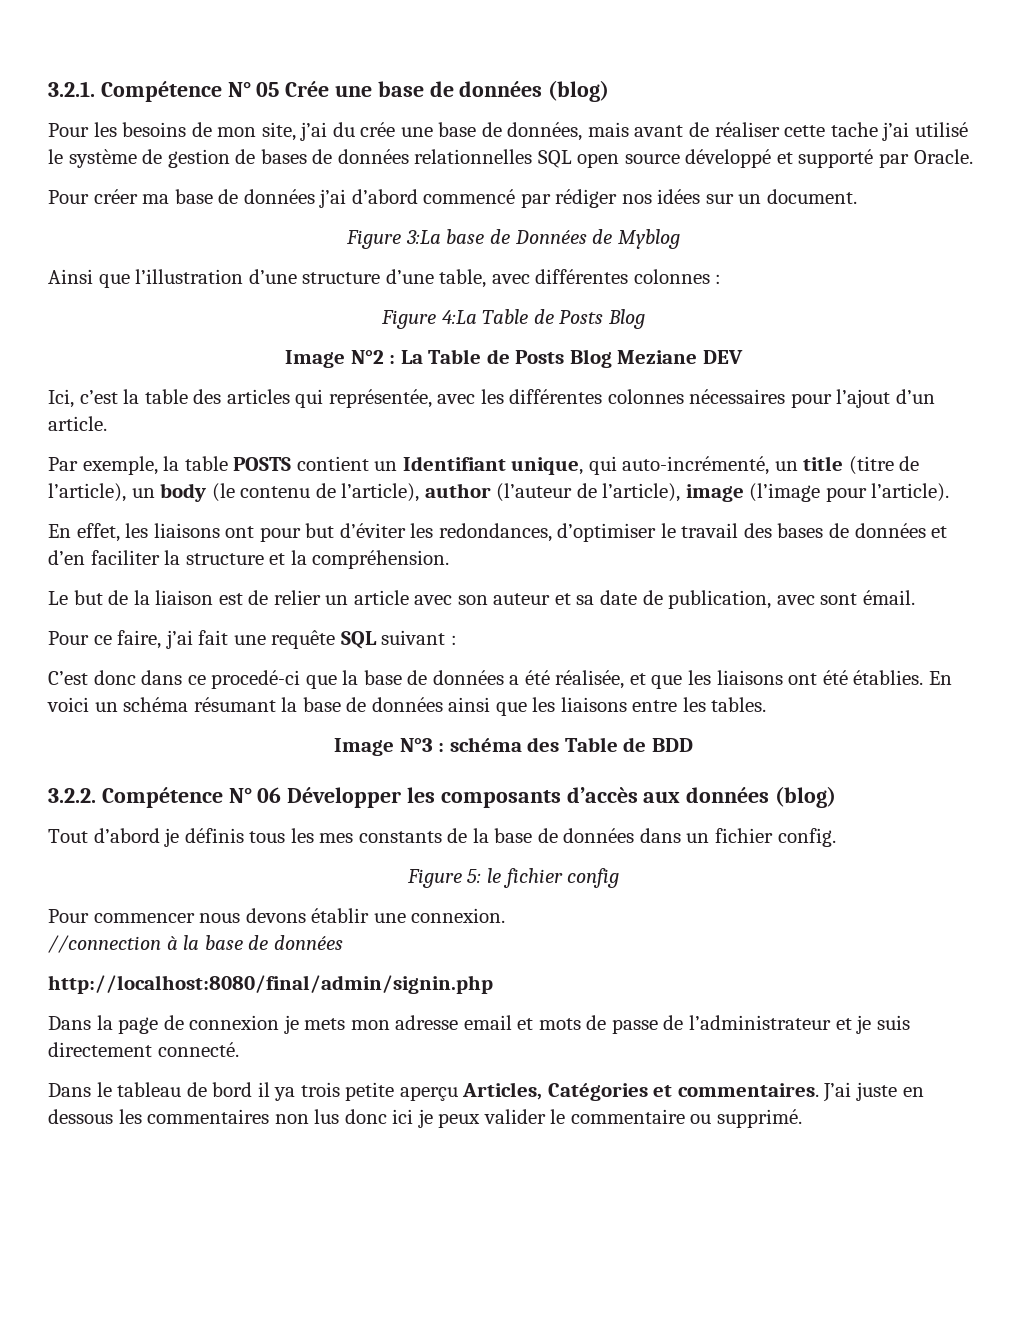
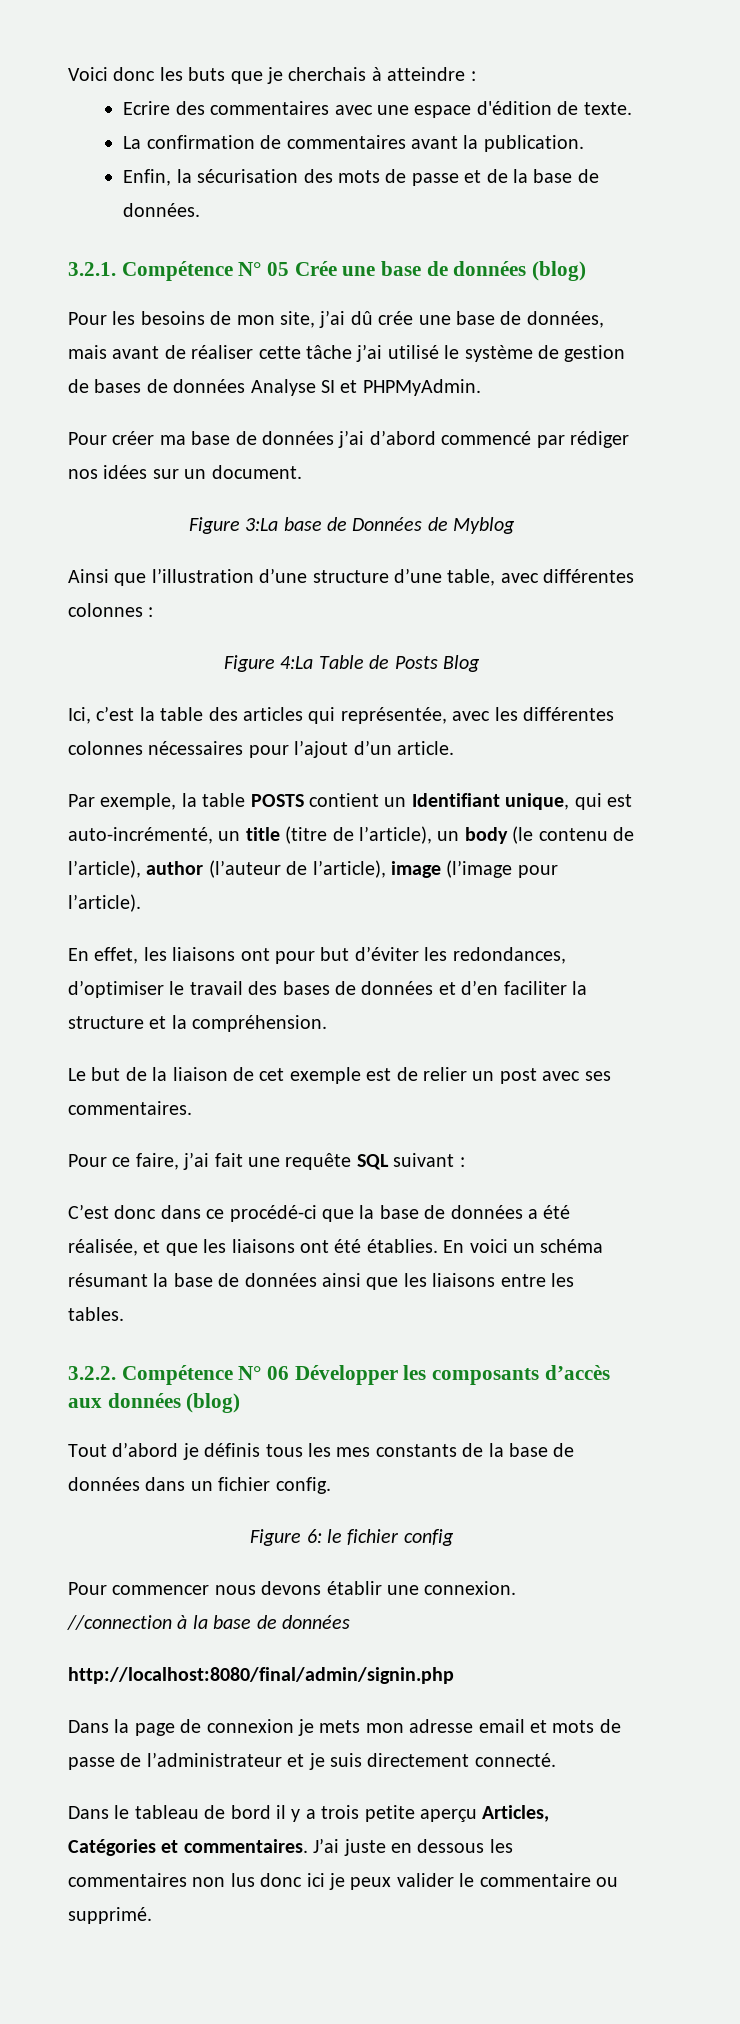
(48, 89) none -> [68,67,476,84] [123,101,632,118] [123,135,584,152] [123,169,599,186] [123,203,201,217] Voici donc les buts que je cherchais à atteindre : // Ecrire des commentaires avec une espace d'édition de texte. // La confirmation de commentaires avant la publication. // Enfin, la sécurisation des mots de passe et de la base de données. //
[332,122,355,137] du -> [350,311,373,325] dû
[830,122,878,137] tache -> [306,345,352,359] tâche
[414,149,973,168] relationnelles SQL open source développé et supporté par Oracle. -> [250,379,481,396] Analyse SI et PHPMyAdmin.
[285,349,743,368] // Image N°2 : La Table de Posts Blog Meziane DEV -> (480, 663) none
(617, 465) none -> [606,794,632,807] est
(214, 597) none -> [233,1067,361,1084] de cet exemple
[353,590,915,609] article avec son auteur et sa date de publication, avec sont émail. -> [499,1068,611,1084] [68,1101,192,1115] post avec ses commentaires.
[211,670,301,689] procedé-ci -> [229,1205,317,1222] procédé-ci
[334,737,693,756] // Image N°3 : schéma des Table de BDD -> (124, 1314) none
[467,869,482,883] 5: -> [306,1529,322,1543] 6:
[274,1087,296,1101] ya -> [291,1809,316,1822] y a

